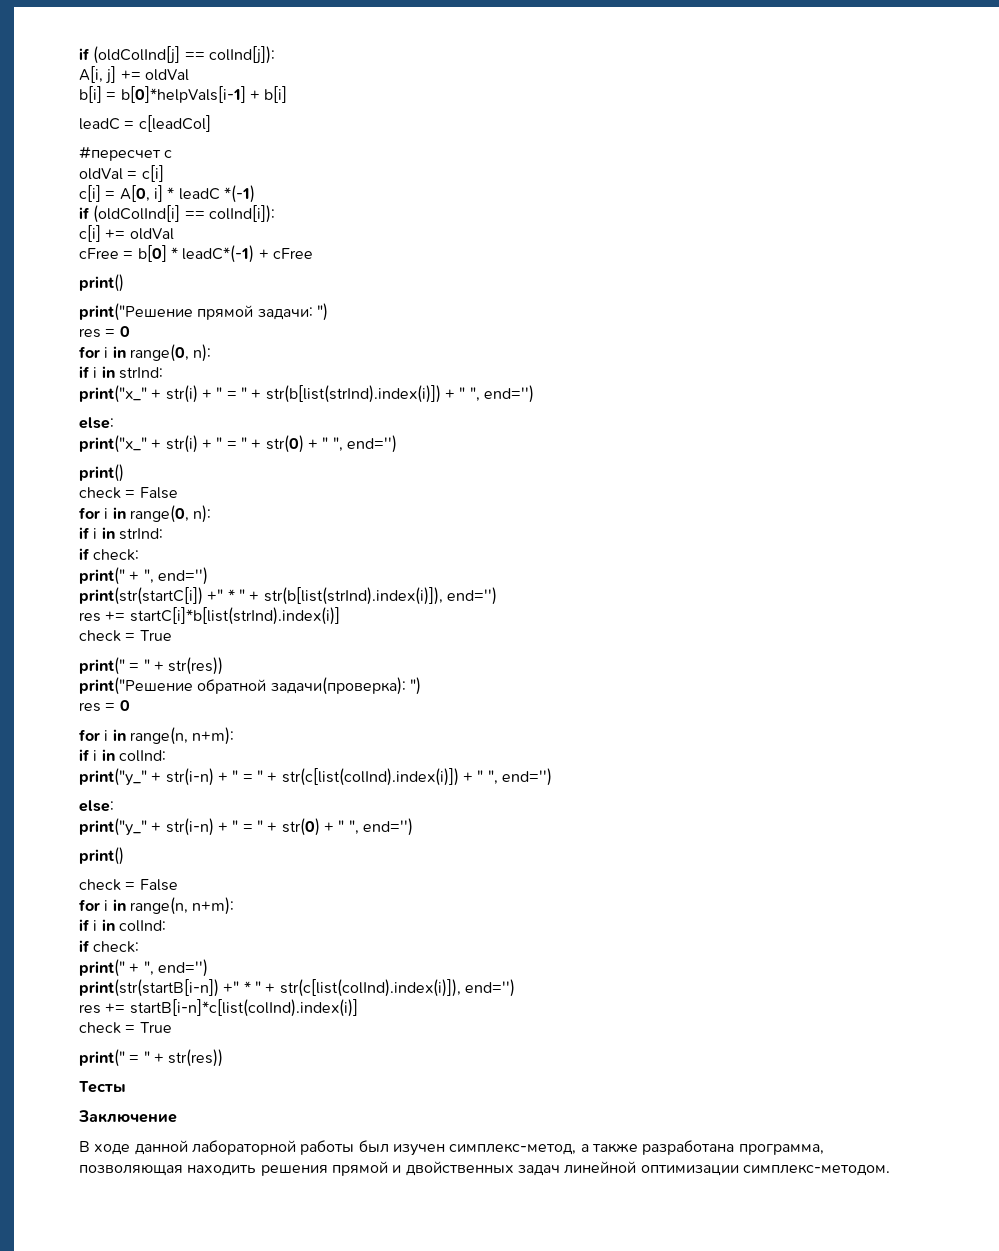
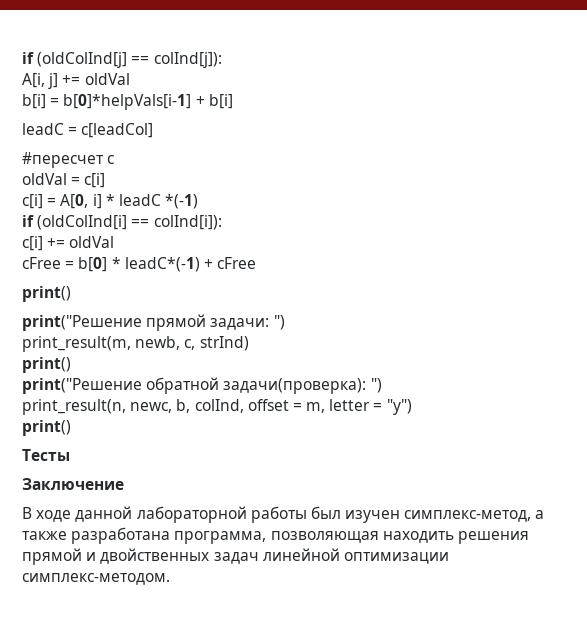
[79,326,130,338] [79,344,212,362] [79,366,163,379] [79,385,534,403] [79,417,114,429] [79,435,397,453] [79,464,124,482] [79,487,178,499] [79,505,212,523] [79,527,163,540] [79,548,140,561] [79,567,208,585] [79,587,497,605] [79,607,340,625] [79,630,172,642] [79,657,224,675] [79,677,421,695] [79,700,130,712] [79,727,235,745] [79,749,166,762] [79,768,552,786] [79,800,114,812] [79,818,413,836] [79,847,124,865] [79,879,178,891] [79,897,235,915] [79,919,166,932] [79,940,140,953] [79,959,208,977] [79,979,515,997] [79,999,358,1017] [79,1022,172,1034] [79,1049,224,1067] res = 0 // for i in range(0, n): // if i in strInd: // print("x_" + str(i) + " = " + str(b[list(strInd).index(i)]) + " ", end='') // else: // print("x_" + str(i) + " = " + str(0) + " ", end='') // print() // check = False // for i in range(0, n): // if i in strInd: // if check: // print(" + ", end='') // print(str(startC[i]) +" * " + str(b[list(strInd).index(i)]), end='') // res += startC[i]*b[list(strInd).index(i)] // check = True // print(" = " + str(res)) // print("Решение обратной задачи(проверка): ") // res = 0 // for i in range(n, n+m): // if i in colInd: // print("y_" + str(i-n) + " = " + str(c[list(colInd).index(i)]) + " ", end='') // else: // print("y_" + str(i-n) + " = " + str(0) + " ", end='') // print() // check = False // for i in range(n, n+m): // if i in colInd: // if check: // print(" + ", end='') // print(str(startB[i-n]) +" * " + str(c[list(colInd).index(i)]), end='') // res += startB[i-n]*c[list(colInd).index(i)] // check = True // print(" = " + str(res)) -> [22,336,249,352] [22,357,71,373] [22,377,382,394] [22,399,412,415] [22,420,71,436] print_result(m, newb, c, strInd) // print() // print("Решение обратной задачи(проверка): ") // print_result(n, newc, b, colInd, offset = m, letter = "y") // print()

